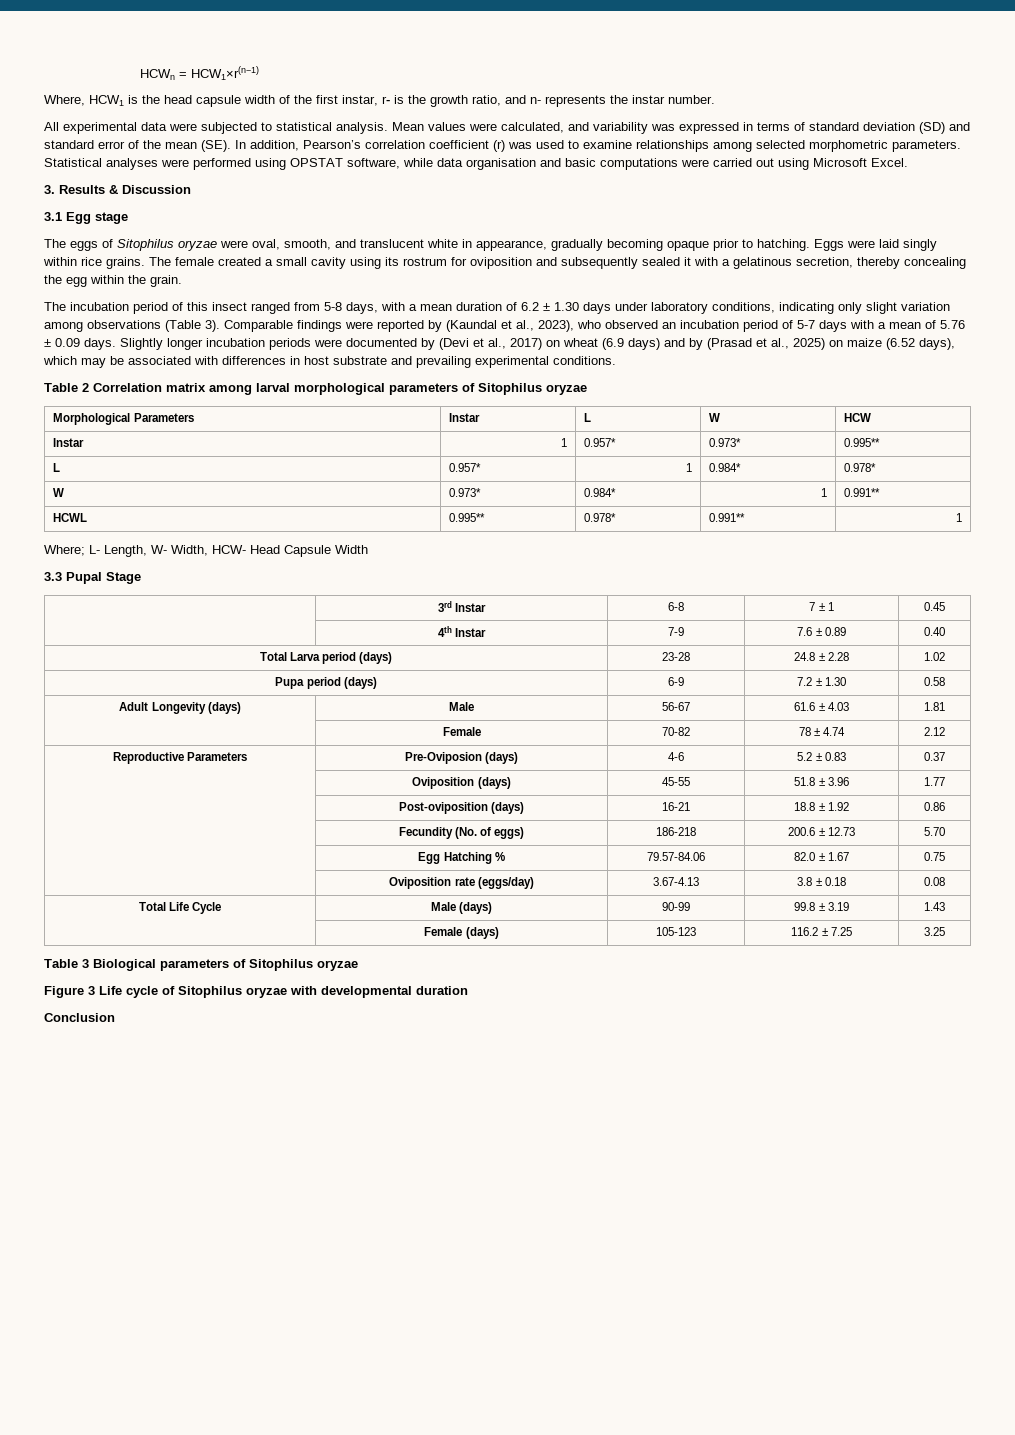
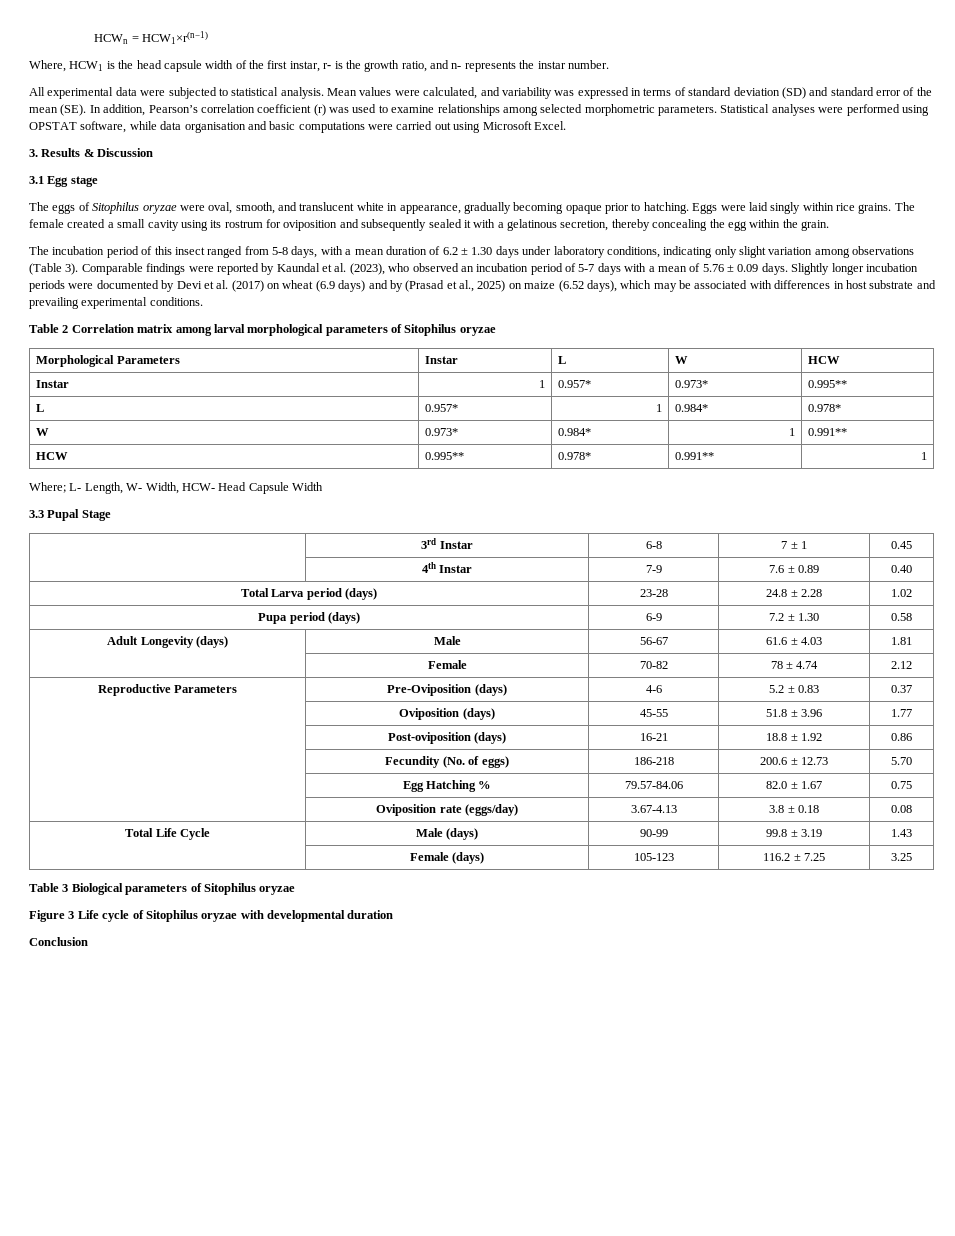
[446,320,574,332] (Kaundal et al., 2023), -> [276,263,385,275] Kaundal et al. (2023),
[439,338,542,350] (Devi et al., 2017) -> [176,280,264,292] Devi et al. (2017)
[53,513,88,522] HCWL -> [36,452,69,460] HCW
[404,752,482,764] Pre-Oviposion -> [387,684,472,696] Pre-Oviposition

